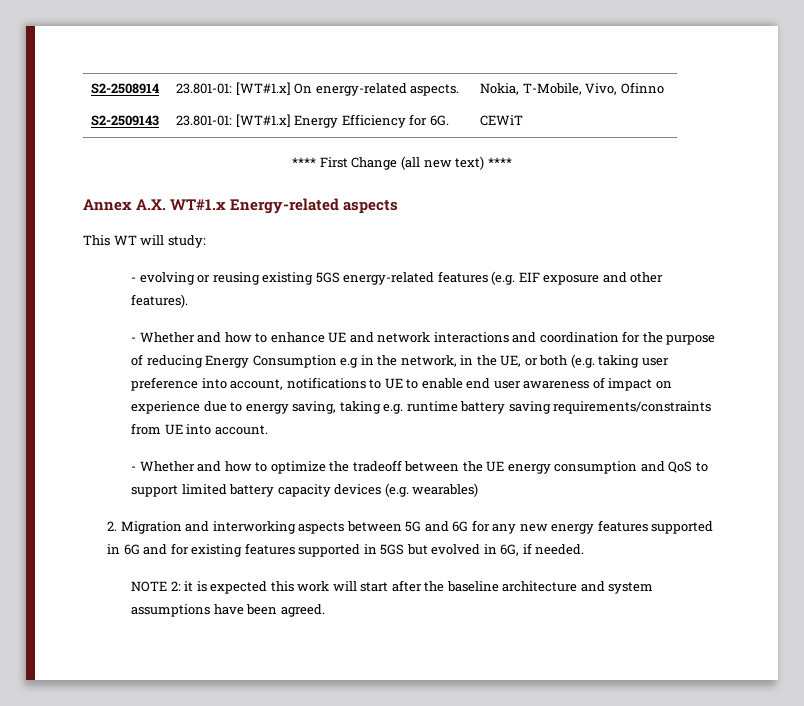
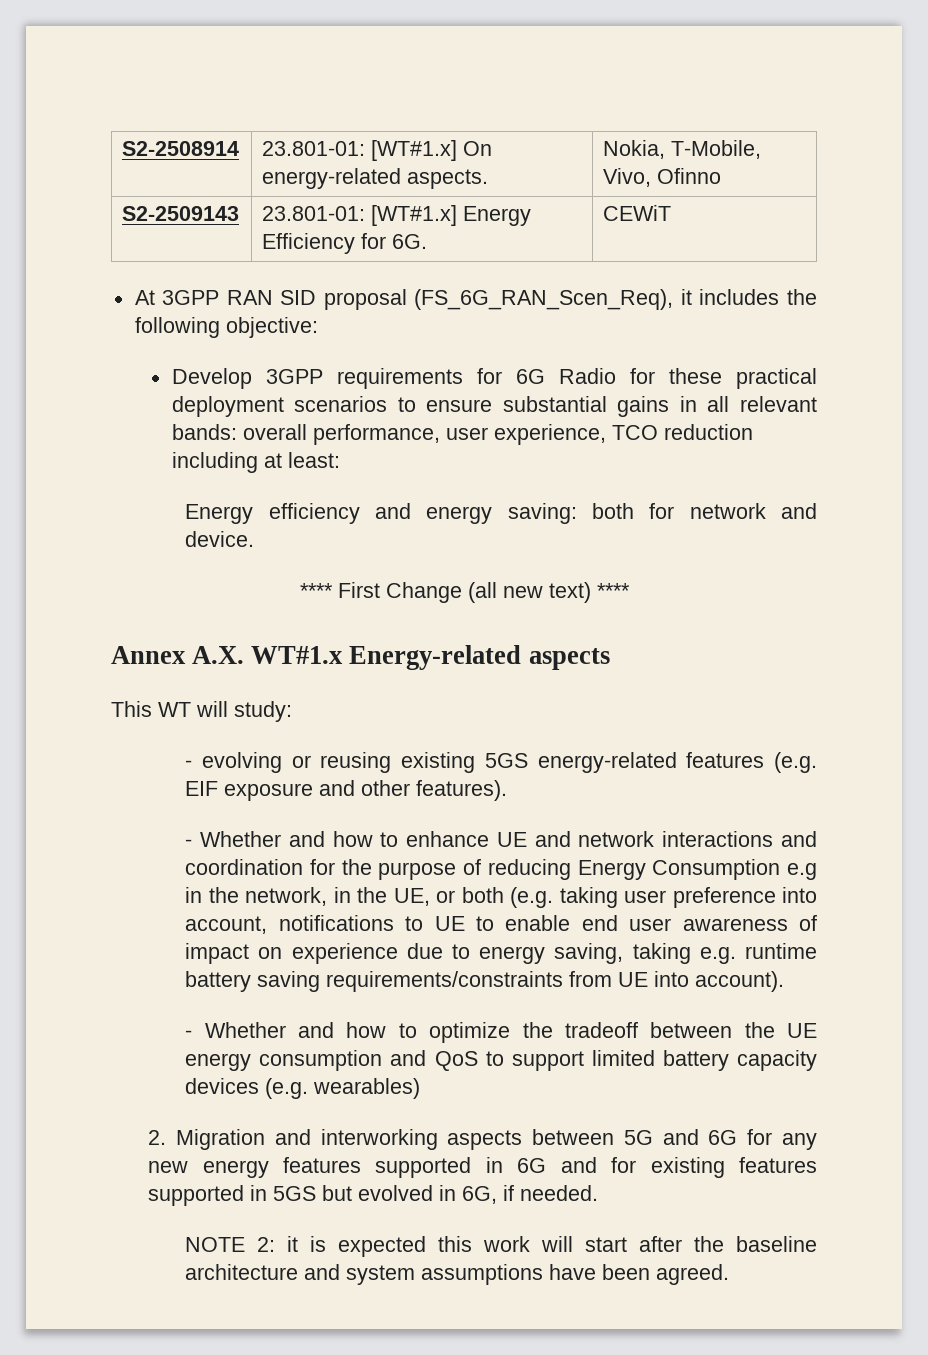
(524, 120) none -> [134,289,818,310] [134,317,318,338] [171,368,817,389] [171,396,817,417] [171,424,753,445] [171,452,340,473] [185,503,817,524] [185,531,255,547] // At 3GPP RAN SID proposal (FS_6G_RAN_Scen_Req), it includes the following objective: // Develop 3GPP requirements for 6G Radio for these practical deployment scenarios to ensure substantial gains in all relevant bands: overall performance, user experience, TCO reduction including at least: // Energy efficiency and energy saving: both for network and device.
[214,425,268,435] account. -> [695,971,785,992] account).

